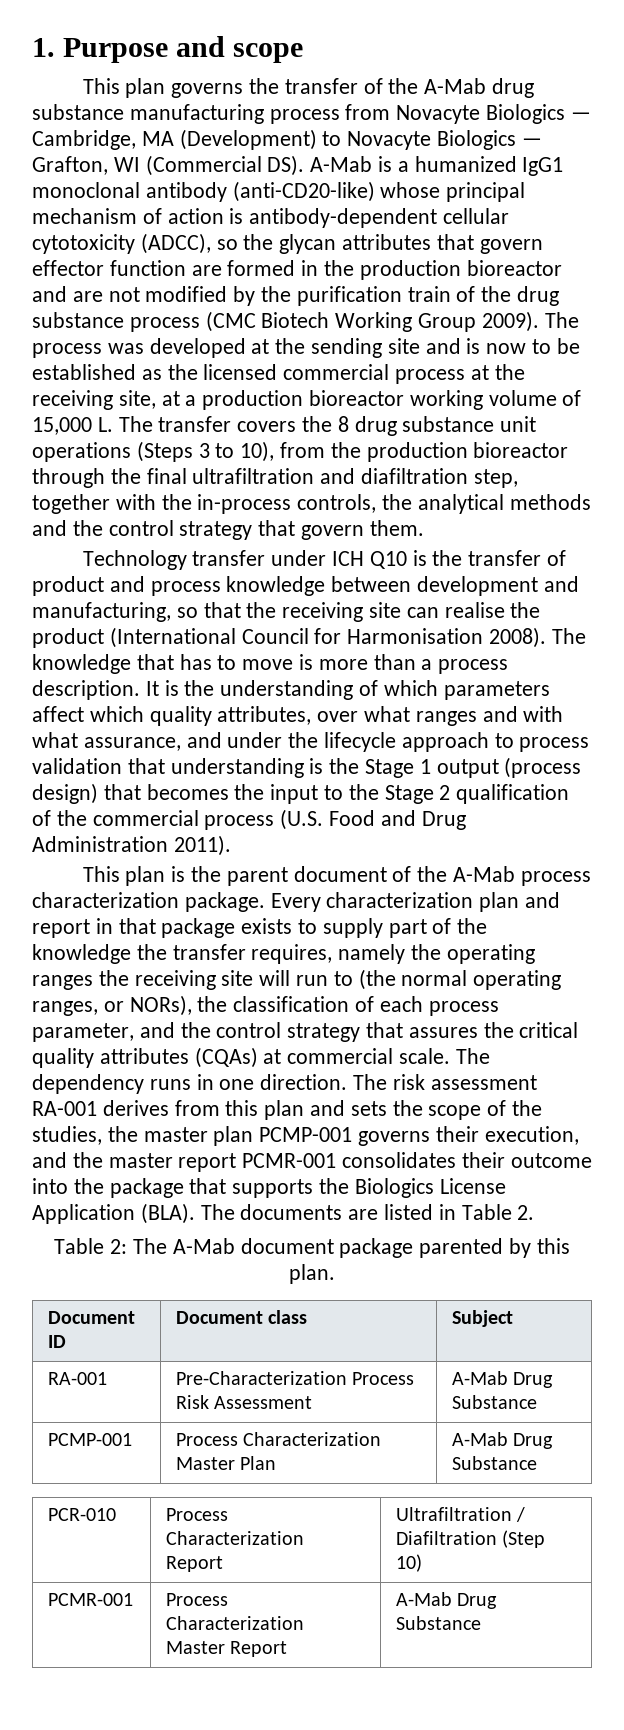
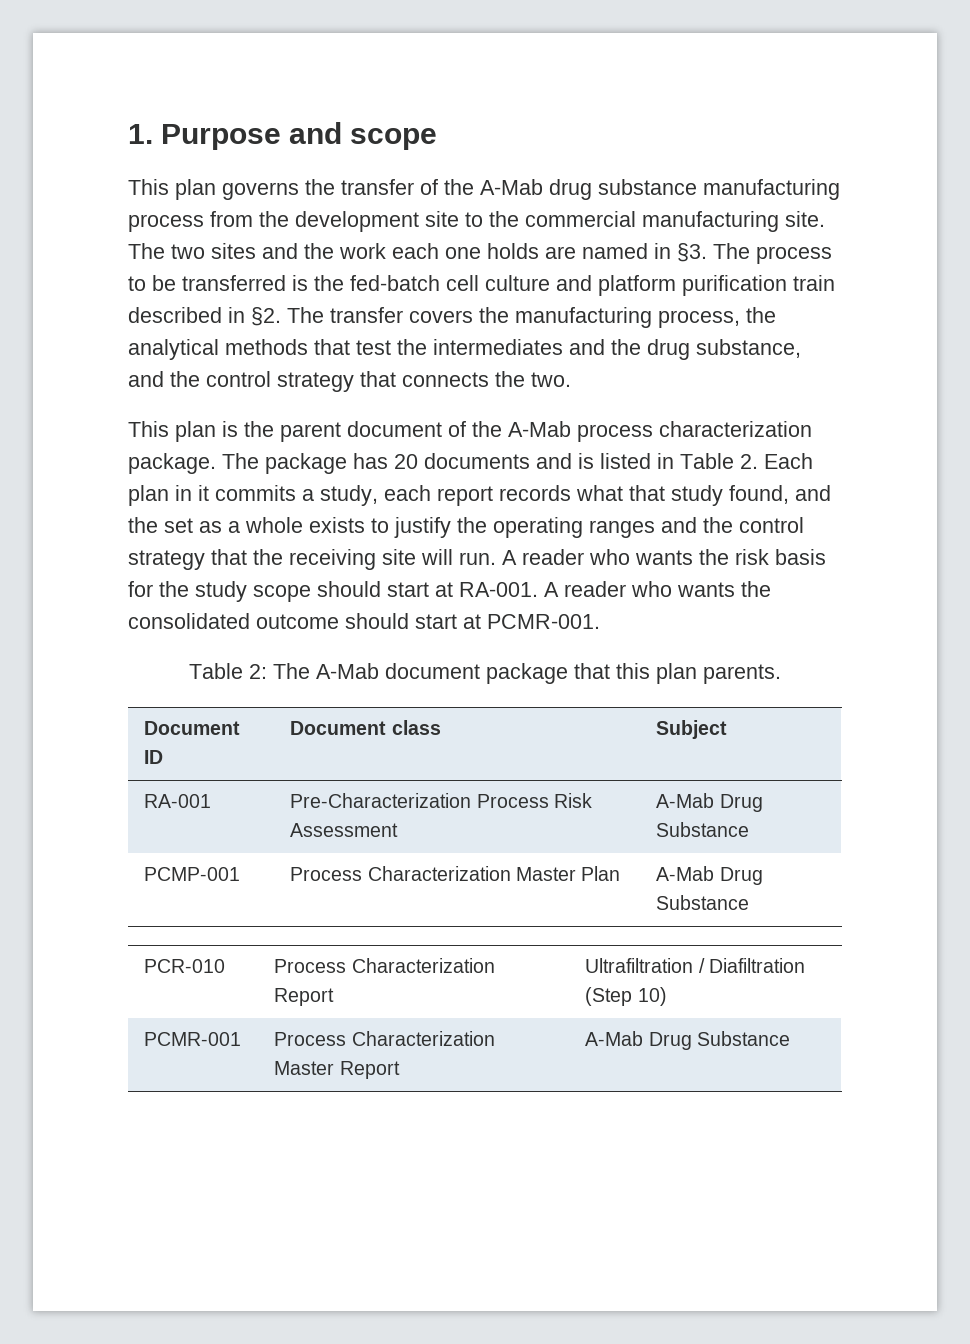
[396,104,591,124] [32,129,542,150] [32,155,564,176] [32,181,526,202] [32,208,510,228] [32,233,543,254] [32,260,562,280] [32,286,560,306] [32,311,579,332] [32,338,580,358] [32,364,525,384] [32,390,582,410] [32,416,537,436] [32,441,569,462] [32,468,518,488] [32,494,591,514] [32,520,424,540] [82,550,567,570] [32,576,579,596] [32,602,541,622] [32,627,586,648] [32,654,509,674] [32,680,550,700] [32,706,564,726] [32,732,590,752] [32,757,582,778] [32,783,570,804] [32,809,466,830] [32,835,231,856] Novacyte Biologics — Cambridge, MA (Development) to Novacyte Biologics — Grafton, WI (Commercial DS). A-Mab is a humanized IgG1 monoclonal antibody (anti-CD20-like) whose principal mechanism of action is antibody-dependent cellular cytotoxicity (ADCC), so the glycan attributes that govern effector function are formed in the production bioreactor and are not modified by the purification train of the drug substance process (CMC Biotech Working Group 2009). The process was developed at the sending site and is now to be established as the licensed commercial process at the receiving site, at a production bioreactor working volume of 15,000 L. The transfer covers the 8 drug substance unit operations (Steps 3 to 10), from the production bioreactor through the final ultrafiltration and diafiltration step, together with the in-process controls, the analytical methods and the control strategy that govern them. // Technology transfer under ICH Q10 is the transfer of product and process knowledge between development and manufacturing, so that the receiving site can realise the product (International Council for Harmonisation 2008). The knowledge that has to move is more than a process description. It is the understanding of which parameters affect which quality attributes, over what ranges and with what assurance, and under the lifecycle approach to process validation that understanding is the Stage 1 output (process design) that becomes the input to the Stage 2 qualification of the commercial process (U.S. Food and Drug Administration 2011). -> [259,211,825,232] [128,243,832,264] [128,275,835,296] [128,307,776,328] [128,339,801,360] [128,371,571,392] the development site to the commercial manufacturing site. The two sites and the work each one holds are named in §3. The process to be transferred is the fed-batch cell culture and platform purification train described in §2. The transfer covers the manufacturing process, the analytical methods that test the intermediates and the drug substance, and the control strategy that connects the two.
[270,892,561,912] [32,918,488,938] [32,944,535,964] [32,969,562,990] [32,995,499,1016] [32,1022,579,1042] [32,1047,490,1068] [32,1074,537,1094] [32,1100,543,1120] [32,1126,579,1146] [32,1152,592,1172] [32,1178,506,1198] [32,1203,535,1224] Every characterization plan and report in that package exists to supply part of the knowledge the transfer requires, namely the operating ranges the receiving site will run to (the normal operating ranges, or NORs), the classification of each process parameter, and the control strategy that assures the critical quality attributes (CQAs) at commercial scale. The dependency runs in one direction. The risk assessment RA-001 derives from this plan and sets the scope of the studies, the master plan PCMP-001 governs their execution, and the master report PCMR-001 consolidates their outcome into the package that supports the Biologics License Application (BLA). The documents are listed in Table 2. -> [222,453,813,474] [128,485,831,506] [128,517,804,538] [128,549,826,570] [128,581,771,602] [128,613,600,629] The package has 20 documents and is listed in Table 2. Each plan in it commits a study, each report records what that study found, and the set as a whole exists to justify the operating ranges and the control strategy that the receiving site will run. A reader who wants the risk basis for the study scope should start at RA-001. A reader who wants the consolidated outcome should start at PCMR-001.
[419,1238,570,1258] [289,1264,335,1284] parented by this plan. -> [574,663,781,684] that this plan parents.

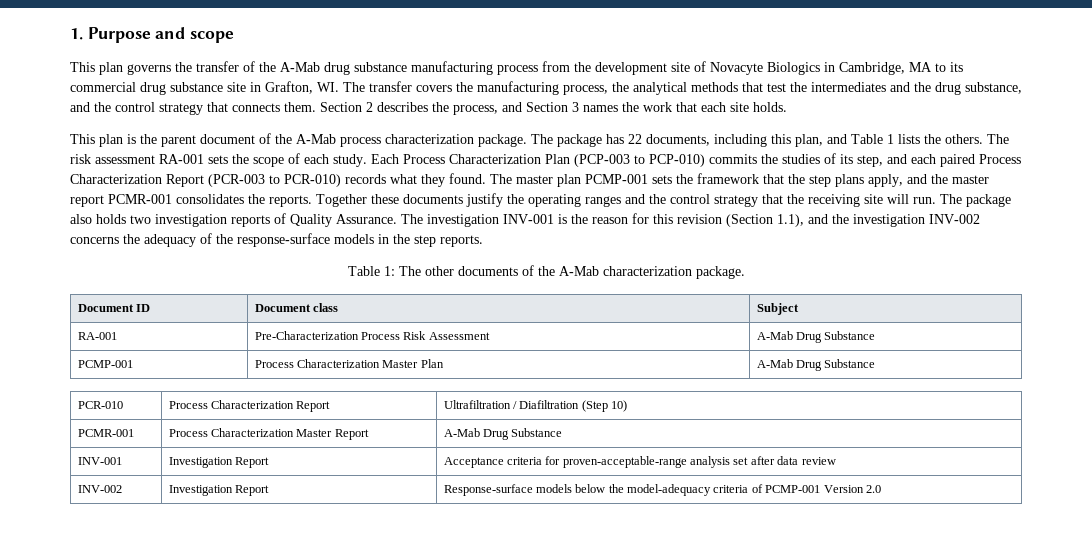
[465,211,825,232] [128,243,832,264] [128,275,835,296] [128,307,281,326] to the commercial manufacturing site. The two sites and the work each one holds are named in §3. The process to be transferred is the fed-batch cell culture and platform purification train described in §2. -> [694,61,963,75] [70,81,339,95] of Novacyte Biologics in Cambridge, MA to its commercial drug substance site in Grafton, WI.
[495,371,571,387] the two. -> [284,102,787,115] them. Section 2 describes the process, and Section 3 names the work that each site holds.
[394,453,813,469] [128,485,831,506] [128,517,389,533] 20 documents and is listed in Table 2. Each plan in it commits a study, each report records what that study found, and the set as a whole exists to -> [628,134,1009,147] [70,153,1021,167] [70,173,989,187] [70,194,463,207] 22 documents, including this plan, and Table 1 lists the others. The risk assessment RA-001 sets the scope of each study. Each Process Characterization Plan (PCP-003 to PCP-010) commits the studies of its step, and each paired Process Characterization Report (PCR-003 to PCR-010) records what they found. The master plan PCMP-001 sets the framework that the step plans apply, and the master report PCMR-001 consolidates the reports. Together these documents
[502,549,826,565] [128,581,771,602] [128,613,600,629] [189,663,781,684] A reader who wants the risk basis for the study scope should start at RA-001. A reader who wants the consolidated outcome should start at PCMR-001. // Table 2: The A-Mab document package that this plan parents. -> [940,194,1011,207] [70,213,980,227] [70,233,483,247] [347,265,745,279] The package also holds two investigation reports of Quality Assurance. The investigation INV-001 is the reason for this revision (Section 1.1), and the investigation INV-002 concerns the adequacy of the response-surface models in the step reports. // Table 1: The other documents of the A-Mab characterization package.
(790, 1038) none -> [77,457,122,465] [168,457,269,468] [443,456,836,468] [77,485,122,493] [168,485,269,496] [443,484,881,496] // INV-001 | Investigation Report | Acceptance criteria for proven-acceptable-range analysis set after data review // INV-002 | Investigation Report | Response-surface models below the model-adequacy criteria of PCMP-001 Version 2.0

